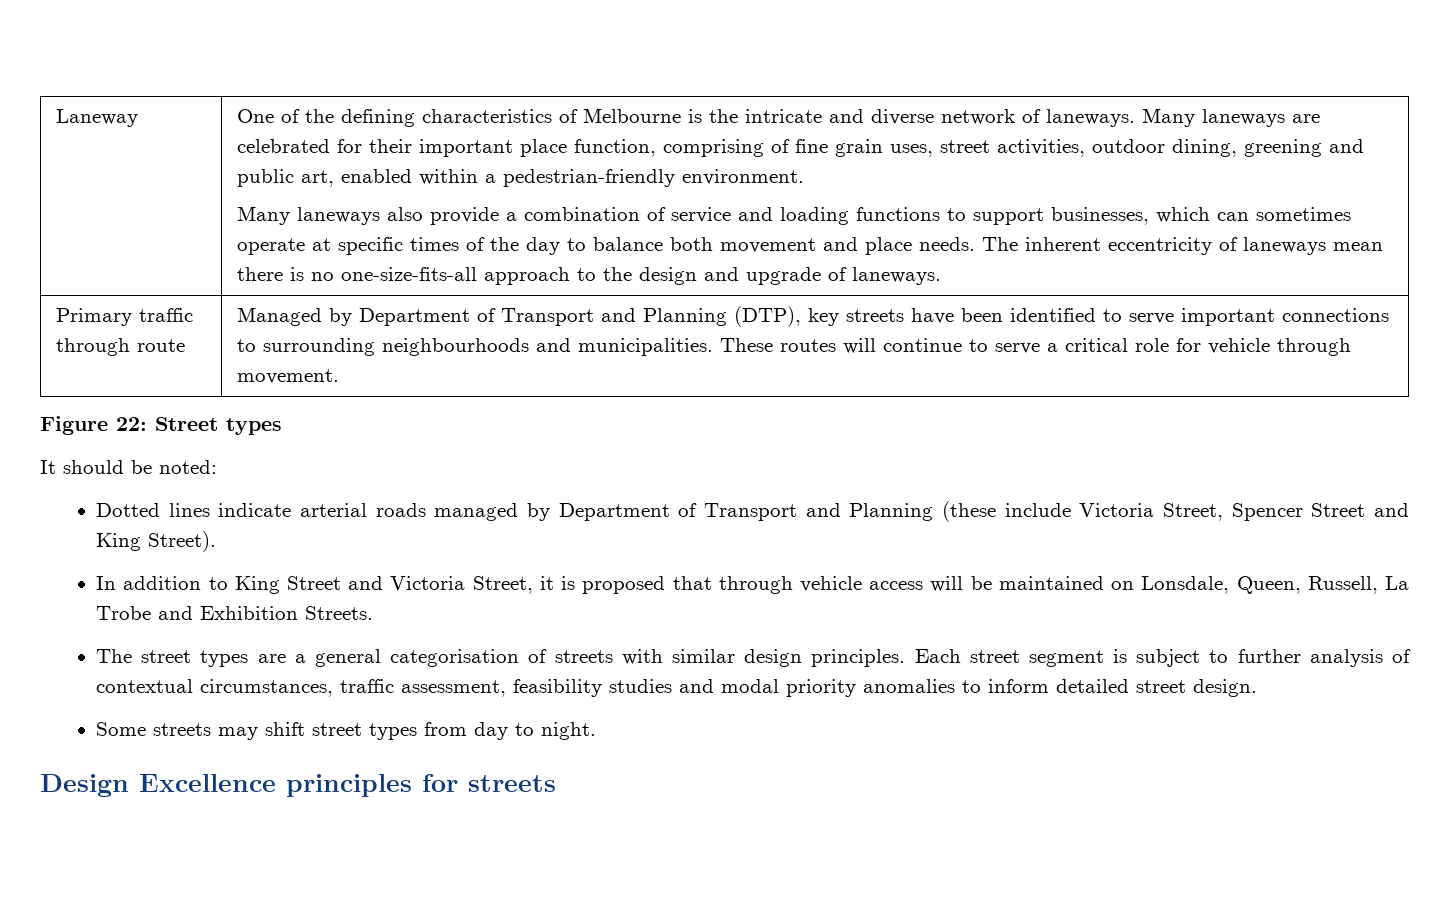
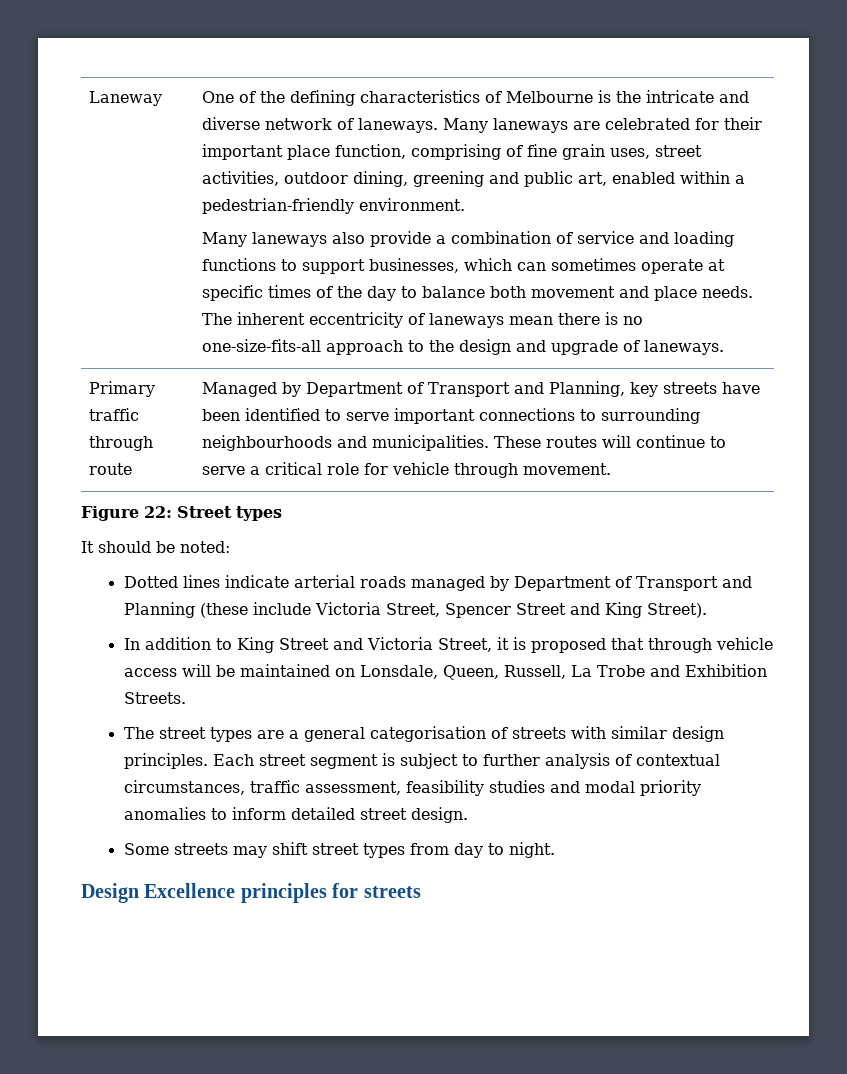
[642,306,801,327] Planning (DTP), -> [548,381,625,397] Planning,

